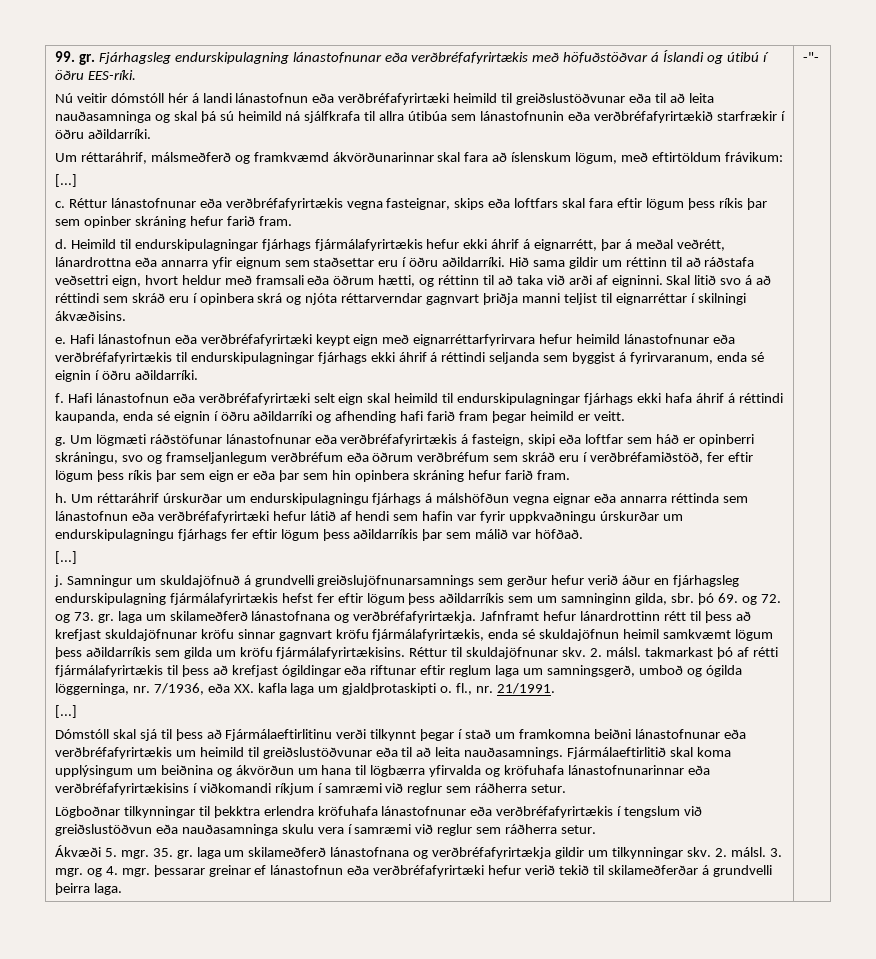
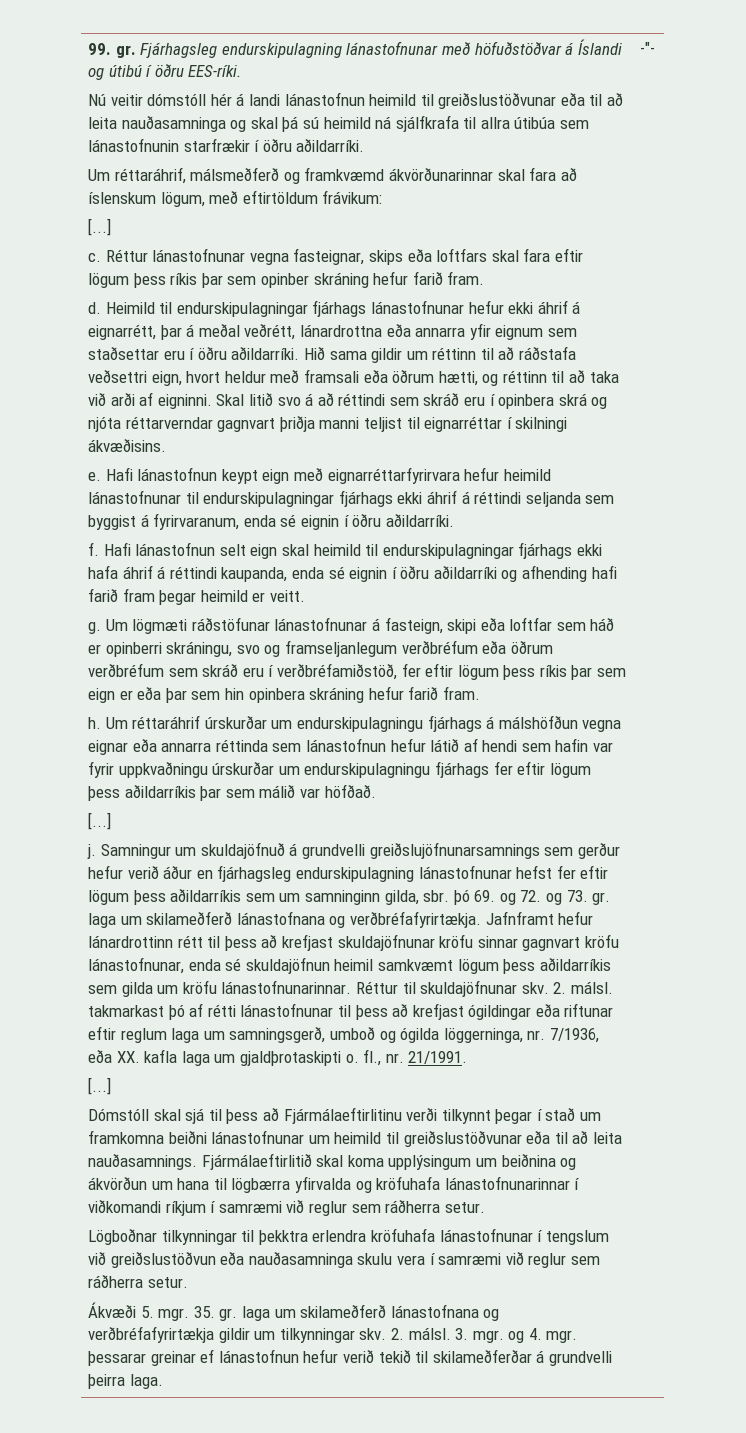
[384,52,529,64] eða verðbréfafyrirtækis -> (439, 48) none
[312,93,450,105] eða verðbréfafyrirtæki -> (365, 99) none
[567,111,713,123] eða verðbréfafyrirtækið -> (179, 145) none
[199,198,343,210] eða verðbréfafyrirtækis -> (246, 255) none
[314,239,423,251] fjármálafyrirtækis -> [370,300,464,314] lánastofnunar
[174,334,312,346] eða verðbréfafyrirtæki -> (218, 474) none
[712,334,735,344] [54,352,172,364] eða verðbréfafyrirtækis -> (181, 497) none
[172,393,310,405] eða verðbréfafyrirtæki -> (216, 549) none
[314,434,458,446] eða verðbréfafyrirtækis -> (368, 624) none
[131,511,269,523] eða verðbréfafyrirtæki -> (386, 745) none
[169,593,278,605] fjármálafyrirtækis -> [418,865,512,879] lánastofnunar
[372,629,485,641] fjármálafyrirtækis, -> [87,957,184,974] lánastofnunar,
[276,647,406,659] fjármálafyrirtækisins. -> [221,980,352,994] lánastofnunarinnar.
[54,665,163,677] fjármálafyrirtækis -> [240,1003,334,1017] lánastofnunar
[723,729,746,739] [54,747,172,759] eða verðbréfafyrirtækis -> (305, 1137) none
[687,765,710,775] [54,783,189,795] eða verðbréfafyrirtækisins -> (570, 1183) none
[470,806,614,818] eða verðbréfafyrirtækis -> (533, 1235) none
[347,865,485,877] eða verðbréfafyrirtæki -> (299, 1356) none

